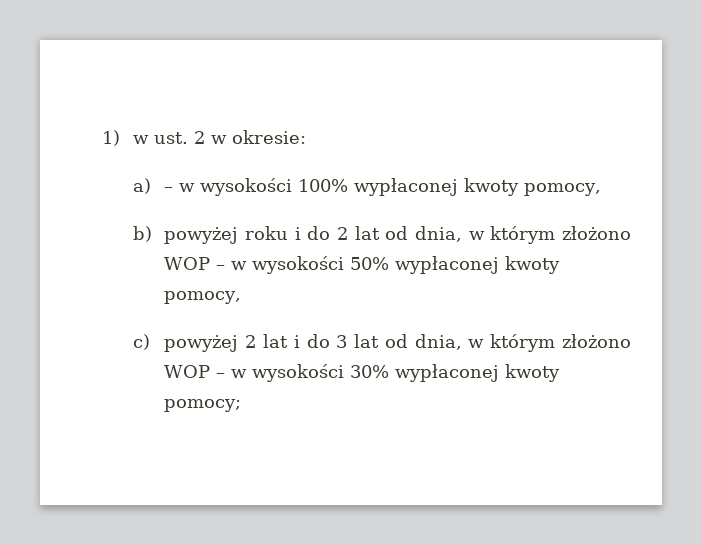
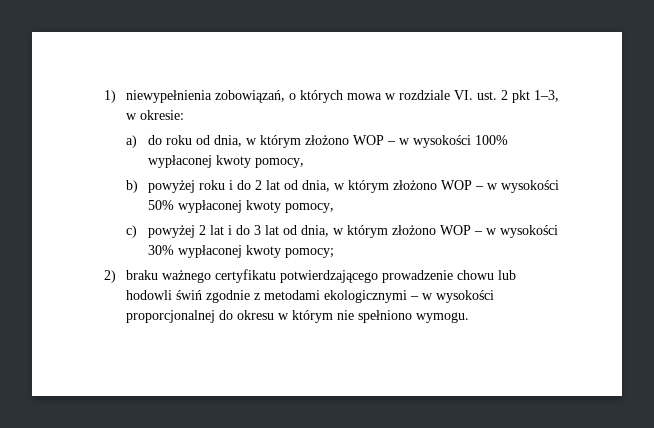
[133,130,307,144] [133,178,152,194] w ust. 2 w okresie: // a) -> [126,90,560,103] [126,110,185,120] [126,135,385,148] niewypełnienia zobowiązań, o których mowa w rozdziale VI. ust. 2 pkt 1–3, w okresie: // a) do roku od dnia, w którym złożono WOP
(242, 405) none -> [104,269,517,283] [126,290,495,303] [126,310,470,323] // 2) braku ważnego certyfikatu potwierdzającego prowadzenie chowu lub hodowli świń zgodnie z metodami ekologicznymi – w wysokości proporcjonalnej do okresu w którym nie spełniono wymogu.

